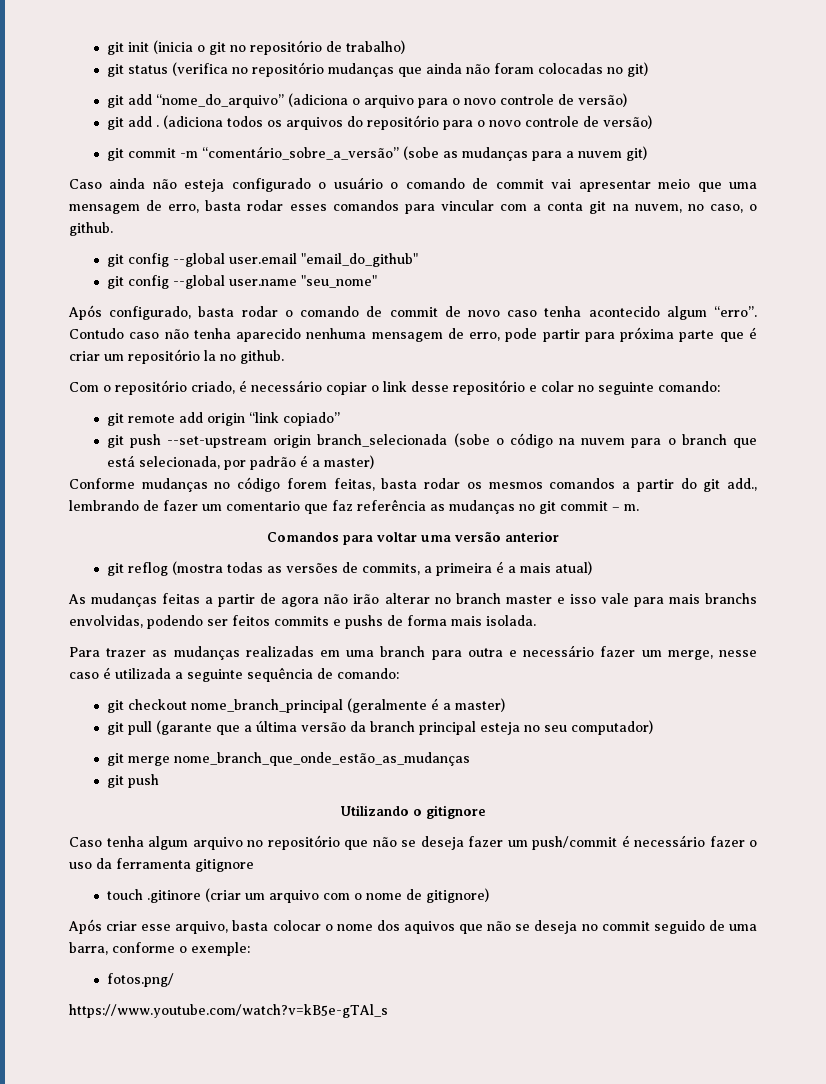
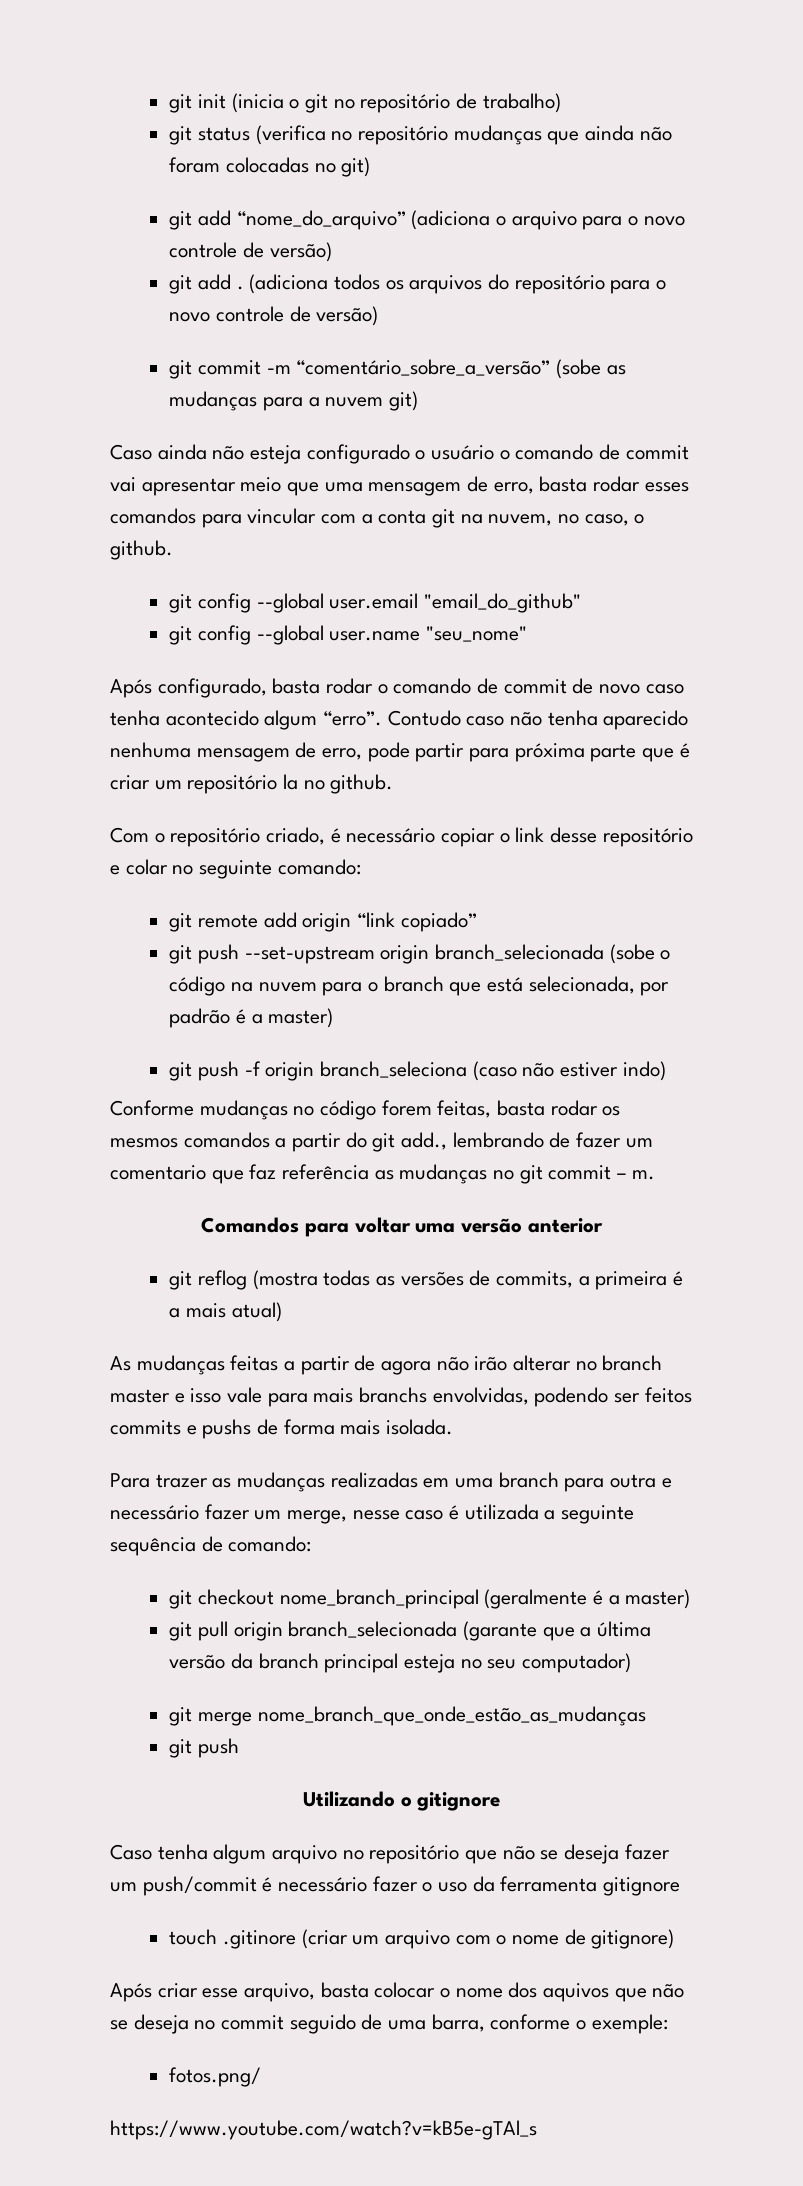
(374, 462) none -> [169,1061,666,1081] // git push -f origin branch_seleciona (caso não estiver indo)
(152, 728) none -> [233,1621,458,1641] origin branch_selecionada

